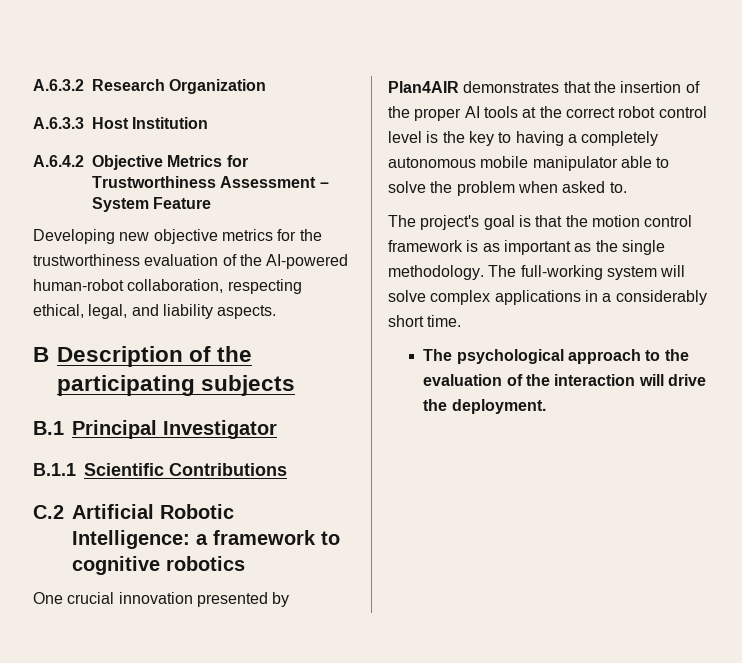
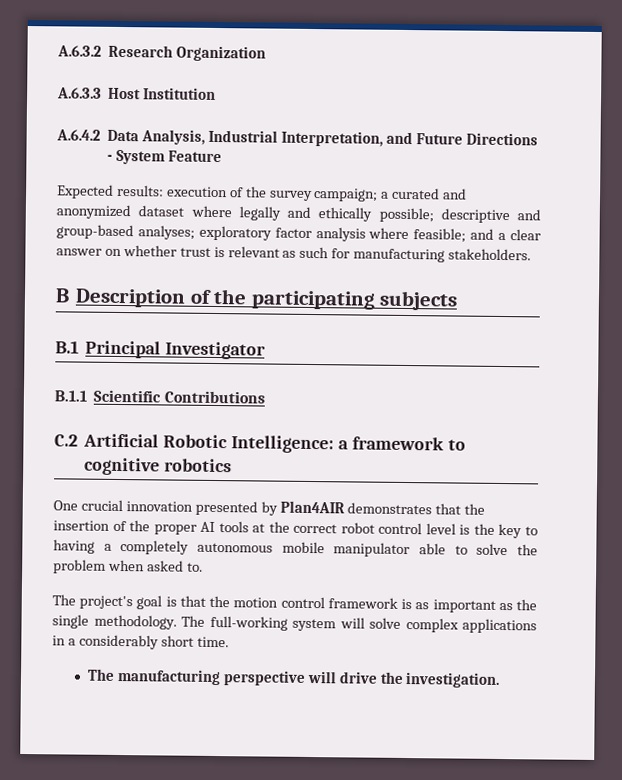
[92,155,248,170] [92,176,329,188] [92,197,212,212] [33,229,322,244] [33,254,349,269] [33,279,302,294] [33,304,277,319] Objective Metrics for Trustworthiness Assessment – System Feature // Developing new objective metrics for the trustworthiness evaluation of the AI-powered human-robot collaboration, respecting ethical, legal, and liability aspects. -> [107,129,538,147] [107,149,223,165] [56,184,468,202] [56,204,541,224] [56,224,542,243] [56,245,532,263] Data Analysis, Industrial Interpretation, and Future Directions - System Feature // Expected results: execution of the survey campaign; a curated and anonymized dataset where legally and ethically possible; descriptive and group-based analyses; exploratory factor analysis where feasible; and a clear answer on whether trust is relevant as such for manufacturing stakeholders.
[456,349,689,364] [423,374,636,386] psychological approach to the evaluation of the interaction -> [116,668,306,686] manufacturing perspective
[451,399,546,414] deployment. -> [405,672,501,688] investigation.

